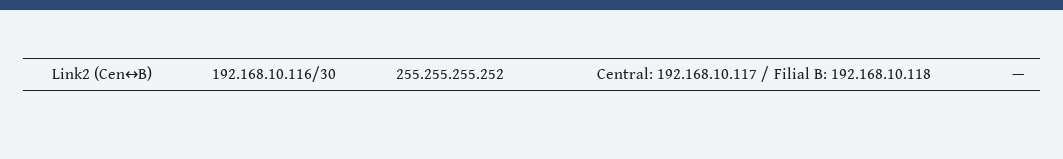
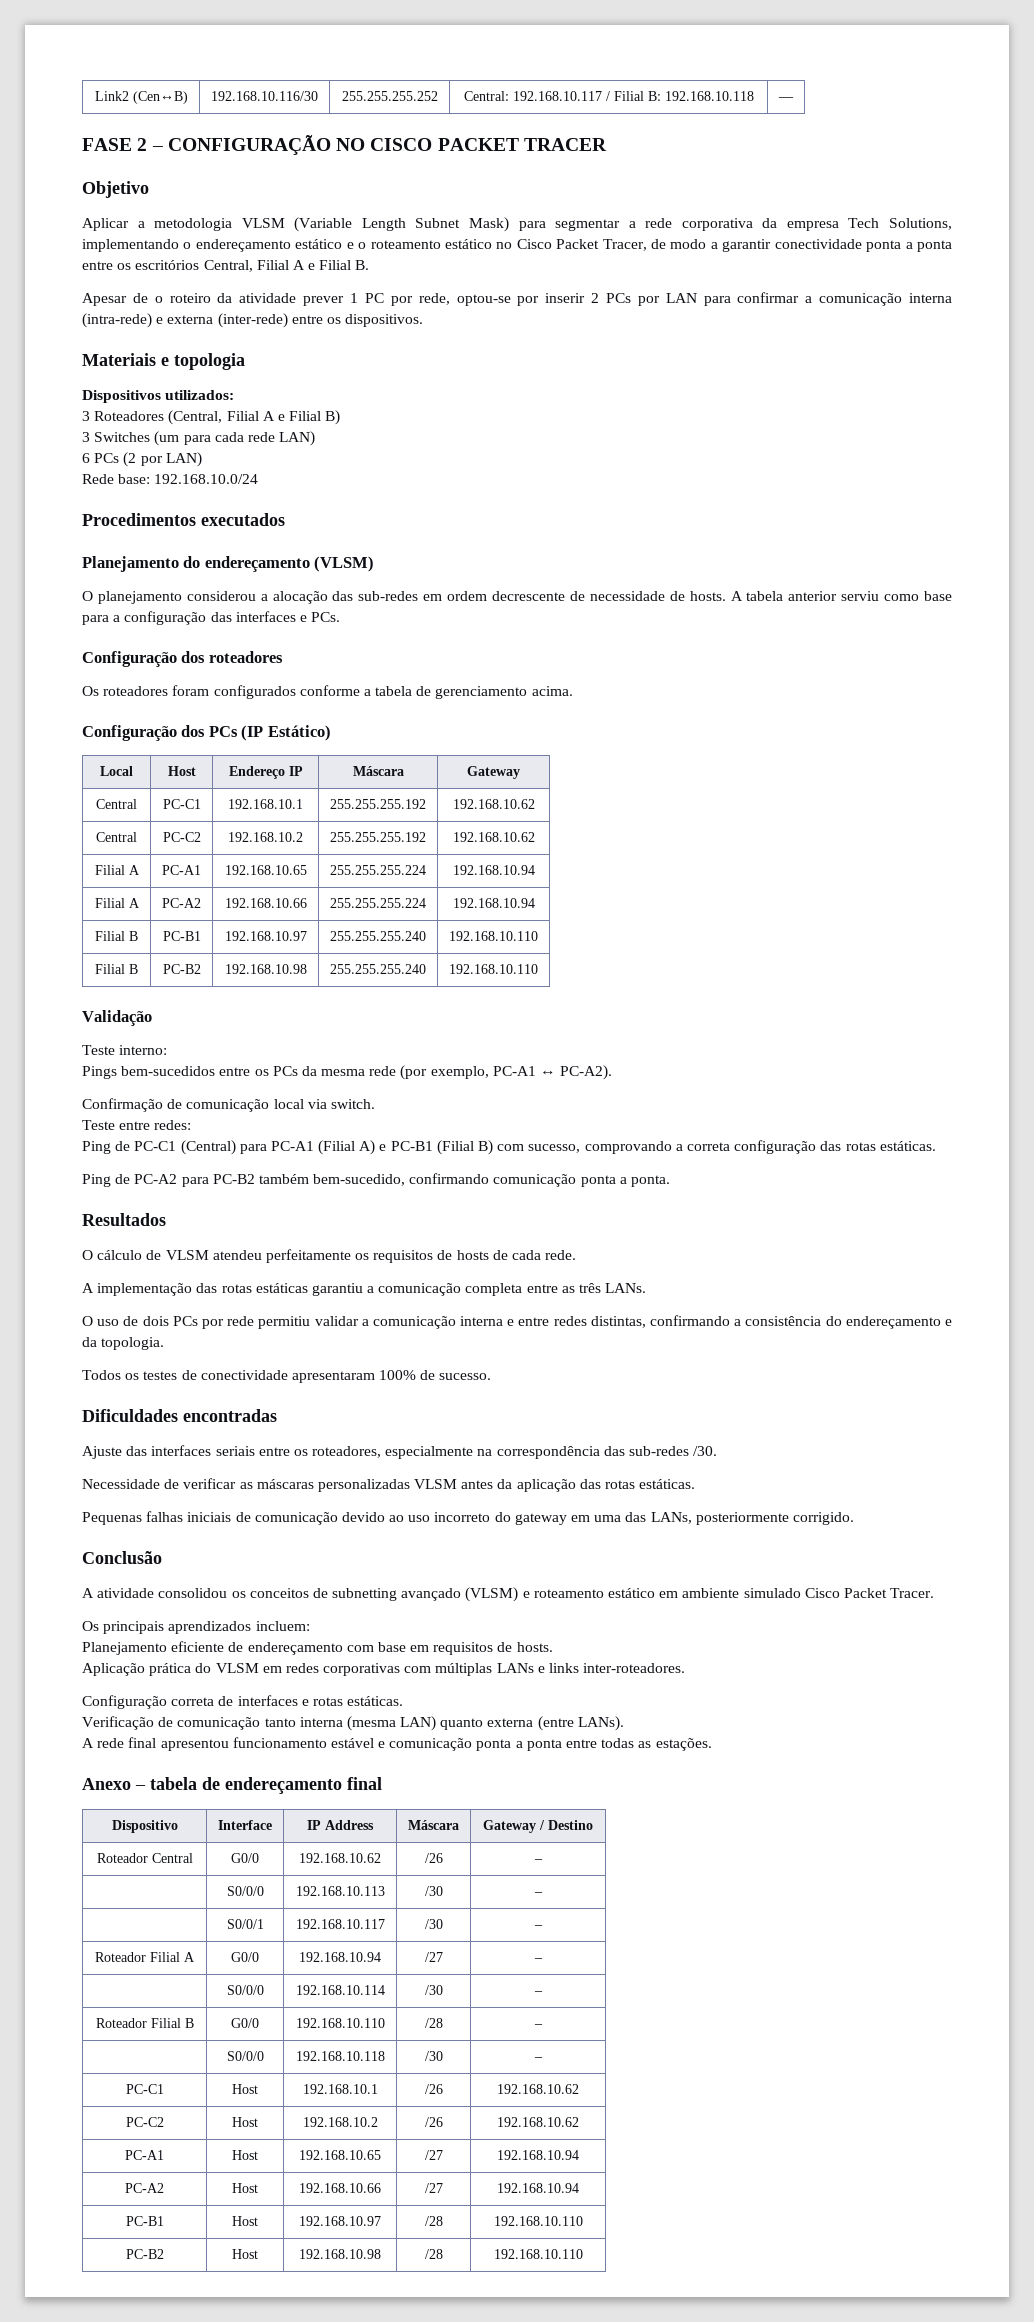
(1024, 76) none -> [82,135,607,155] [82,181,149,198] [82,217,952,232] [82,239,953,252] [82,260,370,272] [82,292,953,306] [82,313,424,328] [82,353,245,370] [82,390,235,403] [82,410,341,425] [82,431,316,446] [82,452,202,467] [82,474,259,484] [82,513,285,526] [82,556,375,572] [82,591,953,604] [82,611,341,625] [82,651,283,667] [82,685,573,699] [82,725,331,741] [100,766,133,776] [167,766,196,776] [228,766,303,779] [352,766,404,776] [467,766,520,779] [96,799,137,809] [162,799,201,809] [228,799,303,809] [330,799,426,809] [452,799,535,809] [96,832,137,842] [162,832,201,842] [228,832,303,842] [330,832,426,842] [452,832,535,842] [94,865,140,875] [162,865,201,875] [224,865,307,875] [330,865,426,875] [452,865,535,875] [94,898,140,908] [162,898,201,908] [224,898,307,908] [330,898,426,908] [452,898,535,908] [95,931,138,941] [162,931,201,941] [224,931,307,941] [330,931,426,941] [449,931,538,941] [95,964,138,974] [162,964,201,974] [224,964,307,974] [330,964,426,974] [449,964,538,974] [82,1010,152,1026] [82,1045,168,1055] [82,1065,613,1080] [82,1098,375,1112] [82,1120,192,1130] [82,1140,936,1155] [82,1173,671,1187] [82,1213,166,1226] [82,1249,577,1263] [82,1283,647,1296] [82,1315,952,1329] [82,1337,165,1350] [82,1370,492,1383] [82,1409,277,1422] [82,1445,718,1459] [82,1478,696,1492] [82,1511,854,1525] [82,1551,162,1564] [82,1587,935,1602] [82,1621,310,1634] [82,1641,553,1655] [82,1663,686,1676] [82,1695,404,1709] [82,1716,624,1731] [82,1737,712,1751] [82,1777,382,1794] [111,1820,178,1833] [218,1820,272,1830] [307,1820,374,1830] [408,1820,459,1830] [483,1820,593,1833] [96,1853,193,1863] [231,1853,259,1863] [299,1853,381,1863] [424,1853,443,1863] [533,1859,543,1863] [226,1886,264,1896] [295,1886,385,1896] [424,1886,443,1896] [533,1892,543,1896] [226,1919,264,1929] [295,1919,385,1929] [424,1919,443,1929] [533,1925,543,1929] [95,1952,195,1962] [231,1952,259,1962] [299,1952,381,1962] [424,1952,443,1962] [533,1958,543,1962] [226,1985,264,1995] [295,1985,385,1995] [424,1985,443,1995] [533,1991,543,1995] [95,2018,194,2028] [231,2018,259,2028] [295,2018,385,2028] [424,2018,443,2028] [533,2024,543,2028] [226,2051,264,2061] [295,2051,385,2061] [424,2051,443,2061] [533,2057,543,2061] [125,2084,164,2094] [232,2084,258,2094] [302,2084,378,2094] [424,2084,443,2094] [497,2084,579,2094] [125,2117,164,2127] [232,2117,258,2127] [302,2117,378,2127] [424,2117,443,2127] [497,2117,579,2127] [125,2150,164,2160] [232,2150,258,2160] [299,2150,381,2160] [424,2150,443,2160] [497,2150,579,2160] [125,2183,164,2193] [232,2183,258,2193] [299,2183,381,2193] [424,2183,443,2193] [497,2183,579,2193] [125,2216,164,2226] [232,2216,258,2226] [299,2216,381,2226] [424,2216,443,2226] [493,2216,583,2226] [125,2249,164,2259] [232,2249,258,2259] [299,2249,381,2259] [424,2249,443,2259] [493,2249,583,2259] // FASE 2 – CONFIGURAÇÃO NO CISCO PACKET TRACER // Objetivo // Aplicar a metodologia VLSM (Variable Length Subnet Mask) para segmentar a rede corporativa da empresa Tech Solutions, implementando o endereçamento estático e o roteamento estático no Cisco Packet Tracer, de modo a garantir conectividade ponta a ponta entre os escritórios Central, Filial A e Filial B. // Apesar de o roteiro da atividade prever 1 PC por rede, optou-se por inserir 2 PCs por LAN para confirmar a comunicação interna (intra-rede) e externa (inter-rede) entre os dispositivos. // Materiais e topologia // Dispositivos utilizados: // 3 Roteadores (Central, Filial A e Filial B) // 3 Switches (um para cada rede LAN) // 6 PCs (2 por LAN) // Rede base: 192.168.10.0/24 // Procedimentos executados // Planejamento do endereçamento (VLSM) // O planejamento considerou a alocação das sub-redes em ordem decrescente de necessidade de hosts. A tabela anterior serviu como base para a configuração das interfaces e PCs. // Configuração dos roteadores // Os roteadores foram configurados conforme a tabela de gerenciamento acima. // Configuração dos PCs (IP Estático) // Local | Host | Endereço IP | Máscara | Gateway // Central | PC-C1 | 192.168.10.1 | 255.255.255.192 | 192.168.10.62 // Central | PC-C2 | 192.168.10.2 | 255.255.255.192 | 192.168.10.62 // Filial A | PC-A1 | 192.168.10.65 | 255.255.255.224 | 192.168.10.94 // Filial A | PC-A2 | 192.168.10.66 | 255.255.255.224 | 192.168.10.94 // Filial B | PC-B1 | 192.168.10.97 | 255.255.255.240 | 192.168.10.110 // Filial B | PC-B2 | 192.168.10.98 | 255.255.255.240 | 192.168.10.110 // Validação // Teste interno: // Pings bem-sucedidos entre os PCs da mesma rede (por exemplo, PC-A1 ↔ PC-A2). // Confirmação de comunicação local via switch. // Teste entre redes: // Ping de PC-C1 (Central) para PC-A1 (Filial A) e PC-B1 (Filial B) com sucesso, comprovando a correta configuração das rotas estáticas. // Ping de PC-A2 para PC-B2 também bem-sucedido, confirmando comunicação ponta a ponta. // Resultados // O cálculo de VLSM atendeu perfeitamente os requisitos de hosts de cada rede. // A implementação das rotas estáticas garantiu a comunicação completa entre as três LANs. // O uso de dois PCs por rede permitiu validar a comunicação interna e entre redes distintas, confirmando a consistência do endereçamento e da topologia. // Todos os testes de conectividade apresentaram 100% de sucesso. // Dificuldades encontradas // Ajuste das interfaces seriais entre os roteadores, especialmente na correspondência das sub-redes /30. // Necessidade de verificar as máscaras personalizadas VLSM antes da aplicação das rotas estáticas. // Pequenas falhas iniciais de comunicação devido ao uso incorreto do gateway em uma das LANs, posteriormente corrigido. // Conclusão // A atividade consolidou os conceitos de subnetting avançado (VLSM) e roteamento estático em ambiente simulado Cisco Packet Tracer. // Os principais aprendizados incluem: // Planejamento eficiente de endereçamento com base em requisitos de hosts. // Aplicação prática do VLSM em redes corporativas com múltiplas LANs e links inter-roteadores. // Configuração correta de interfaces e rotas estáticas. // Verificação de comunicação tanto interna (mesma LAN) quanto externa (entre LANs). // A rede final apresentou funcionamento estável e comunicação ponta a ponta entre todas as estações. // Anexo – tabela de endereçamento final // Dispositivo | Interface | IP Address | Máscara | Gateway / Destino // Roteador Central | G0/0 | 192.168.10.62 | /26 | – // | S0/0/0 | 192.168.10.113 | /30 | – // | S0/0/1 | 192.168.10.117 | /30 | – // Roteador Filial A | G0/0 | 192.168.10.94 | /27 | – // | S0/0/0 | 192.168.10.114 | /30 | – // Roteador Filial B | G0/0 | 192.168.10.110 | /28 | – // | S0/0/0 | 192.168.10.118 | /30 | – // PC-C1 | Host | 192.168.10.1 | /26 | 192.168.10.62 // PC-C2 | Host | 192.168.10.2 | /26 | 192.168.10.62 // PC-A1 | Host | 192.168.10.65 | /27 | 192.168.10.94 // PC-A2 | Host | 192.168.10.66 | /27 | 192.168.10.94 // PC-B1 | Host | 192.168.10.97 | /28 | 192.168.10.110 // PC-B2 | Host | 192.168.10.98 | /28 | 192.168.10.110

